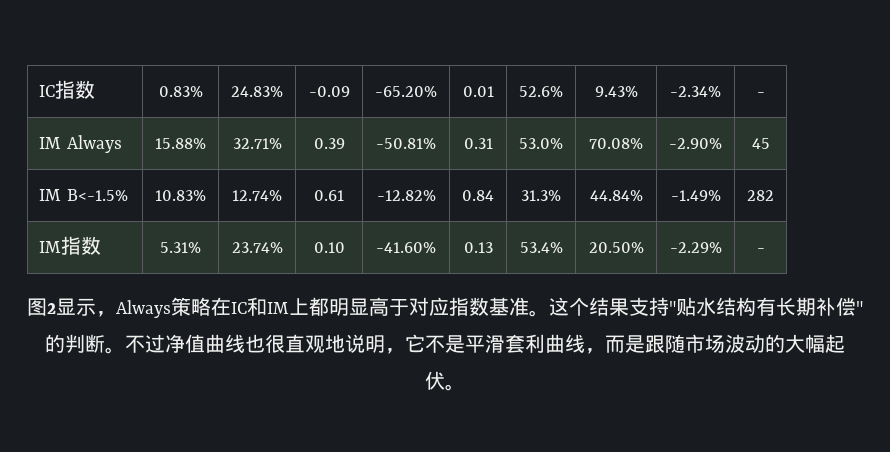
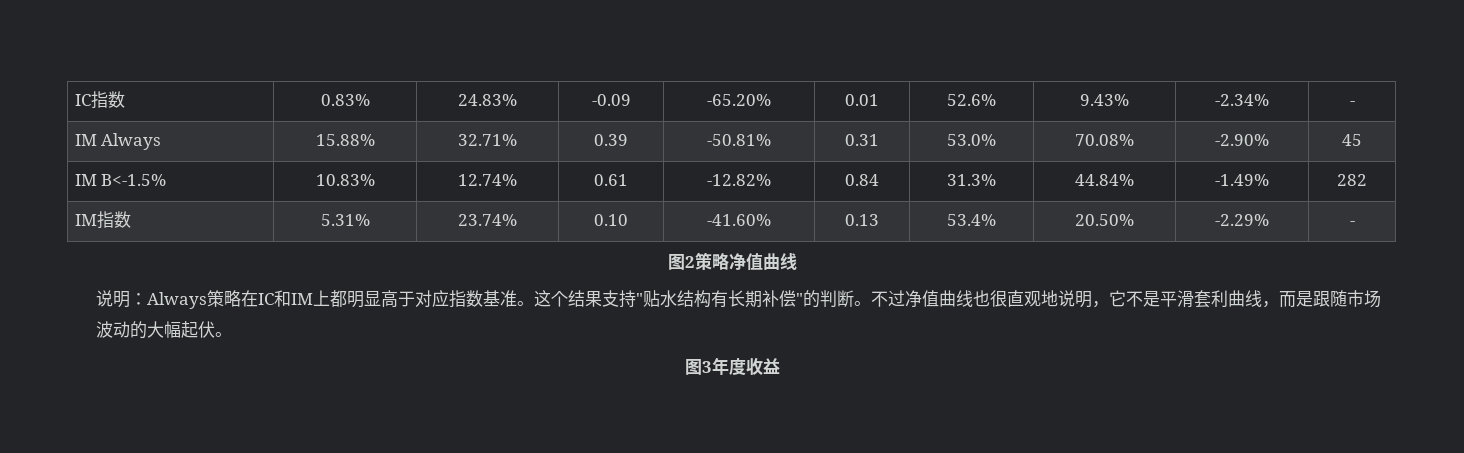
[56,298,116,317] 显示， -> [694,252,797,271] [95,290,147,308] 策略净值曲线 // 说明：
(465, 387) none -> [684,357,780,376] // 图3年度收益

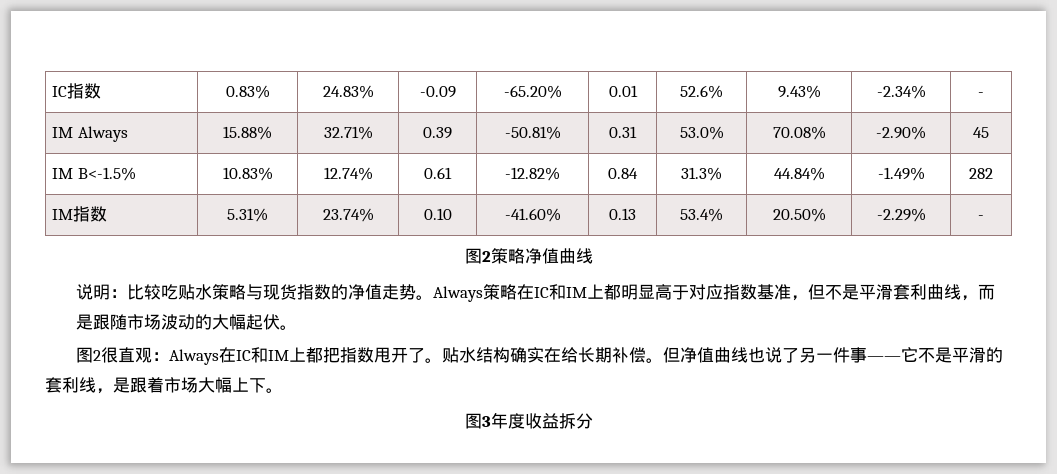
(147, 299) none -> [127,284,434,300] 比较吃贴水策略与现货指数的净值走势。
[516,290,1126,308] 。这个结果支持"贴水结构有长期补偿"的判断。不过净值曲线也很直观地说明，它 -> [791,284,826,301] ，但
(232, 334) none -> [76,347,1004,365] [45,377,283,394] // 图2很直观：Always在IC和IM上都把指数甩开了。贴水结构确实在给长期补偿。但净值曲线也说了另一件事——它不是平滑的套利线，是跟着市场大幅上下。
(780, 366) none -> [558,413,593,429] 拆分

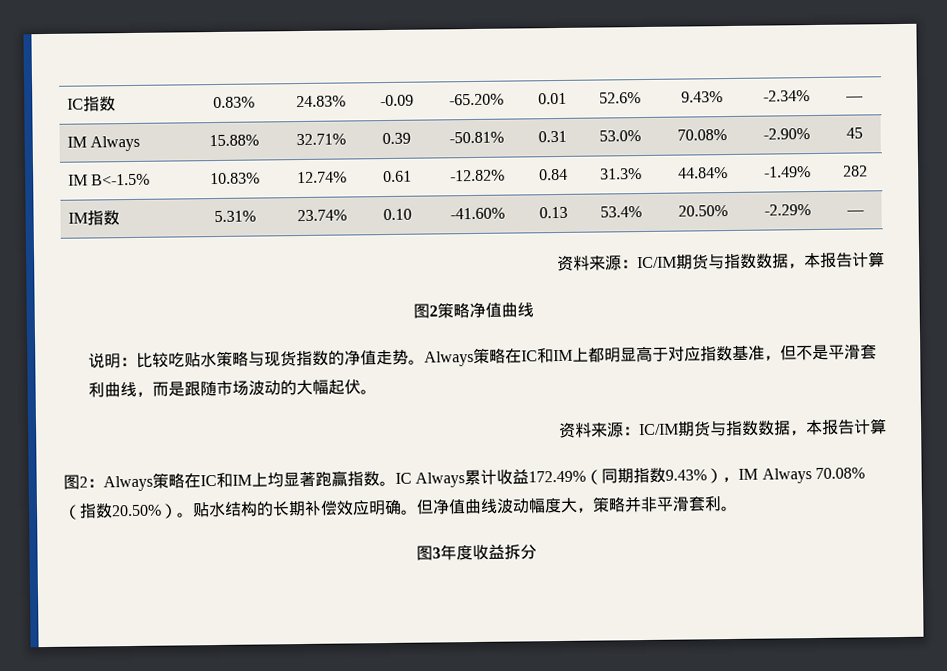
[978,92,984,97] - -> [845,96,864,101] —
[978,215,984,220] - -> [846,210,865,215] [557,251,885,272] — // 资料来源：IC/IM期货与指数数据，本报告计算
[76,347,1004,365] [45,377,266,394] // 图2很直观：Always在IC和IM上都把指数甩开了。贴水结构确实在给长期补偿。但净值曲线也说了另一件事——它不是平滑的套利线，是跟着市场大幅上下 -> [559,418,887,439] [63,467,865,492] [63,496,722,520] // 资料来源：IC/IM期货与指数数据，本报告计算 // 图2：Always策略在IC和IM上均显著跑赢指数。IC Always累计收益172.49%（同期指数9.43%），IM Always 70.08%（指数20.50%）。贴水结构的长期补偿效应明确。但净值曲线波动幅度大，策略并非平滑套利

